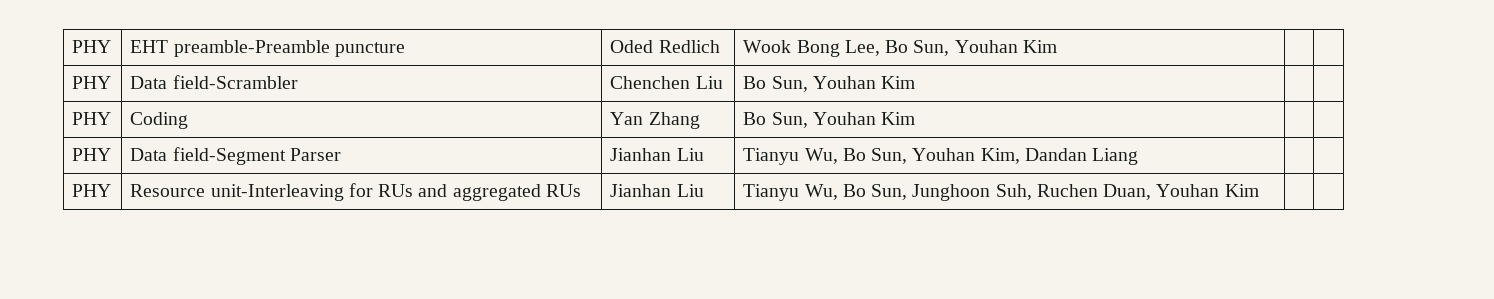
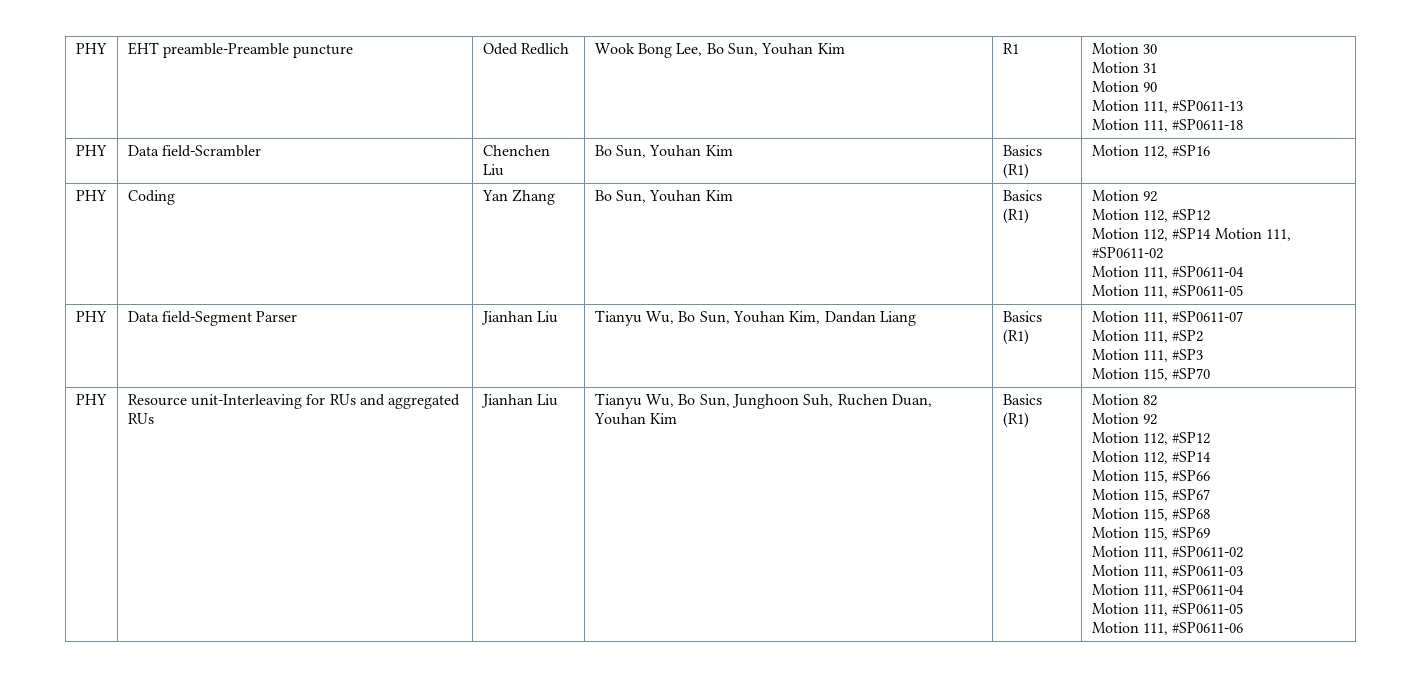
(1057, 46) | -> [1002,43,1019,54] [1091,43,1157,54] [1091,62,1157,73] [1091,81,1157,92] [1091,100,1244,113] [1091,119,1244,132] R1 | Motion 30 // Motion 31 // Motion 90 // Motion 111, #SP0611-13 // Motion 111, #SP0611-18
(916, 82) | -> [1002,145,1042,156] [1002,163,1029,179] [1091,145,1211,158] Basics (R1) | Motion 112, #SP16
(916, 118) | -> [1002,190,1042,201] [1002,208,1029,224] [1091,190,1157,202] [1091,209,1211,222] [1091,228,1291,241] [1091,247,1163,259] [1091,266,1245,279] [1091,285,1244,298] Basics (R1) | Motion 92 // Motion 112, #SP12 // Motion 112, #SP14 Motion 111, #SP0611-02 // Motion 111, #SP0611-04 // Motion 111, #SP0611-05
(1139, 156) | -> [1002,311,1042,322] [1002,329,1029,345] [1091,311,1244,324] [1091,330,1204,343] [1091,349,1204,362] [1091,368,1211,381] Basics (R1) | Motion 111, #SP0611-07 // Motion 111, #SP2 // Motion 111, #SP3 // Motion 115, #SP70
(1259, 190) | -> [1002,394,1042,405] [1002,412,1029,428] [1091,394,1157,406] [1091,413,1157,425] [1091,432,1211,445] [1091,451,1212,464] [1091,470,1211,483] [1091,489,1211,502] [1091,508,1211,521] [1091,527,1211,540] [1091,546,1244,559] [1091,565,1244,578] [1091,584,1245,597] [1091,603,1244,616] [1091,622,1244,635] Basics (R1) | Motion 82 // Motion 92 // Motion 112, #SP12 // Motion 112, #SP14 // Motion 115, #SP66 // Motion 115, #SP67 // Motion 115, #SP68 // Motion 115, #SP69 // Motion 111, #SP0611-02 // Motion 111, #SP0611-03 // Motion 111, #SP0611-04 // Motion 111, #SP0611-05 // Motion 111, #SP0611-06

